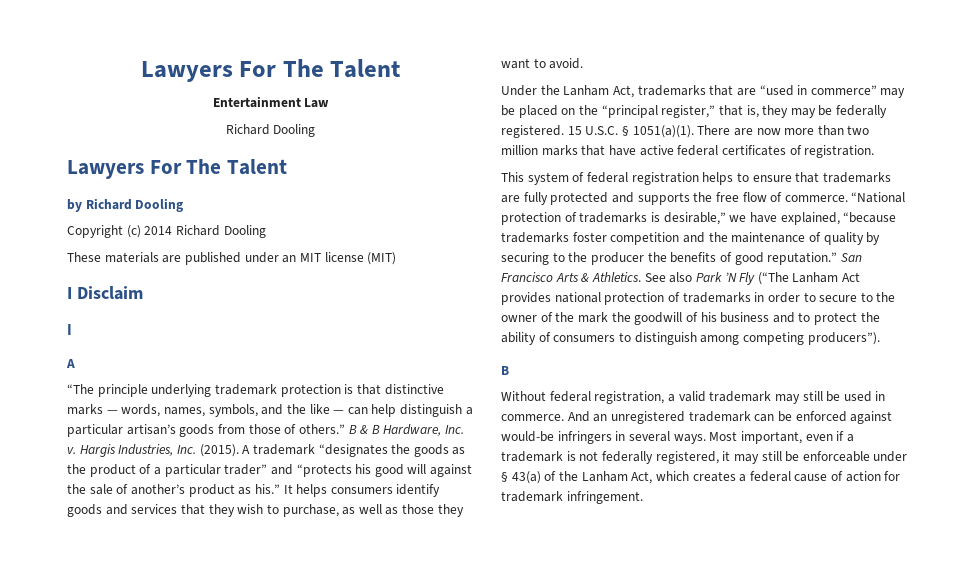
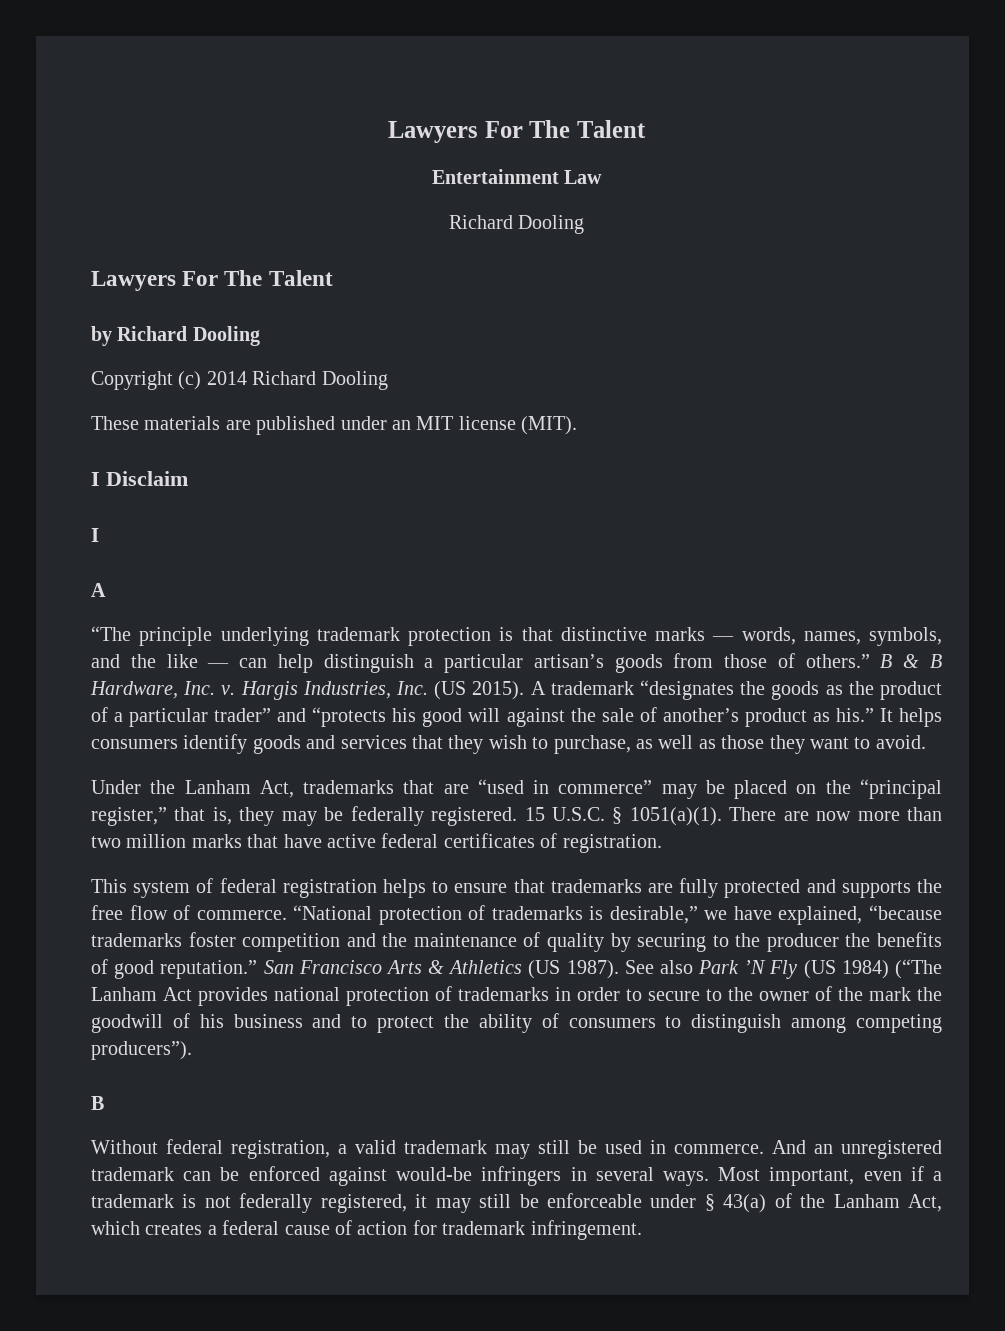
[367,252,397,265] (MIT) -> [521,416,578,435] (MIT).
[199,444,239,457] (2015). -> [434,681,525,700] (US 2015).
[591,272,641,282] Athletics. -> [448,960,619,979] Athletics (US 1987).
(756, 278) none -> [803,960,889,979] (US 1984)

